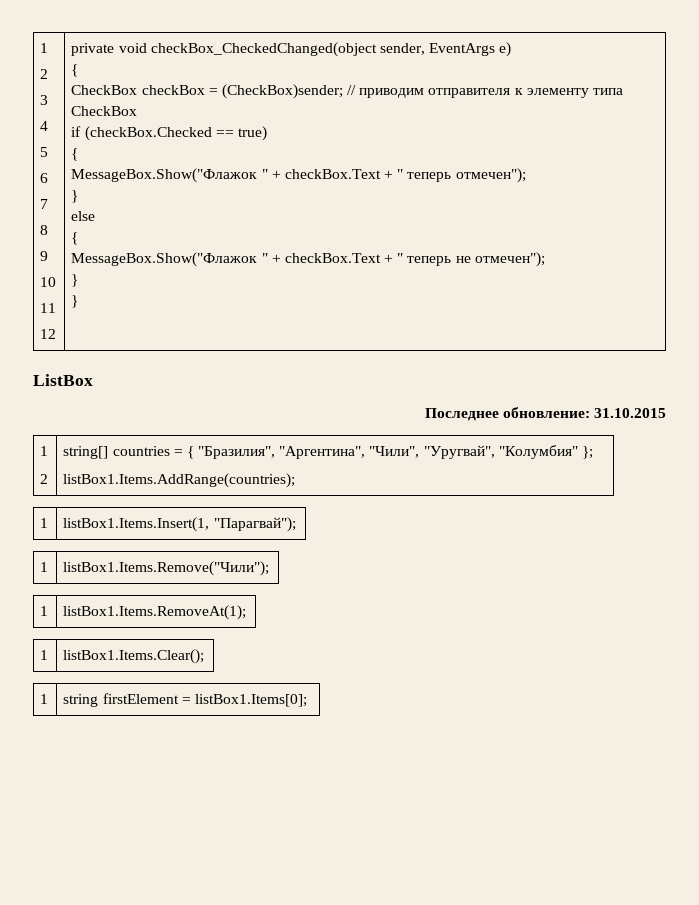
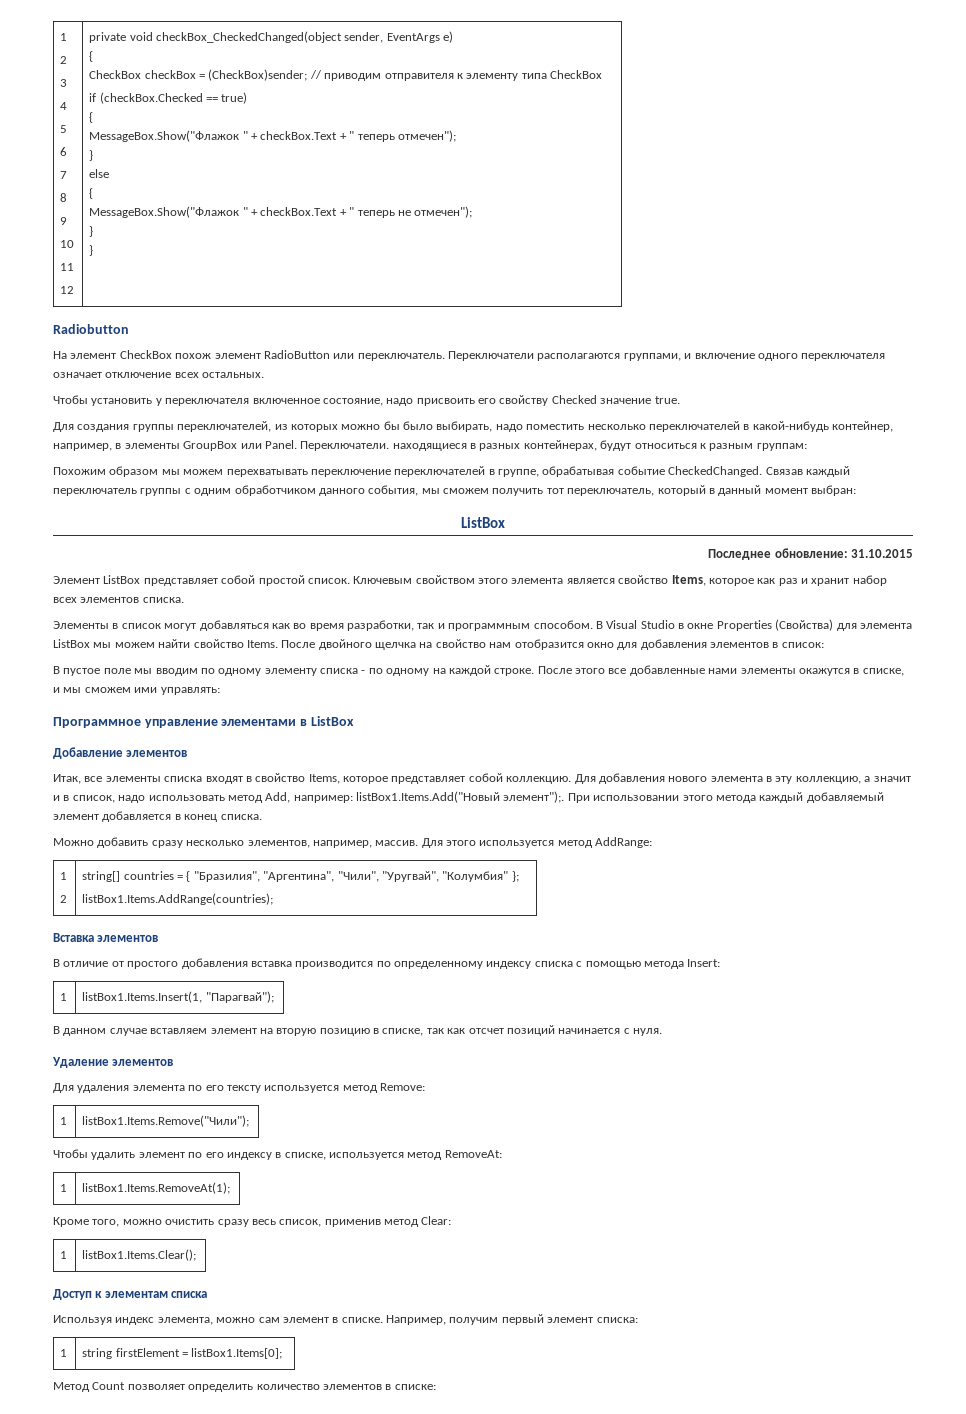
[33,374,93,386] [424,407,666,421] ListBox // Последнее обновление: 31.10.2015 -> [53,324,129,334] [53,350,886,361] [53,372,265,378] [53,395,680,406] [53,421,893,432] [53,440,807,451] [53,466,850,477] [53,485,856,496] [461,517,505,528] [708,548,913,560] [53,575,887,586] [53,597,184,603] [53,619,912,631] [53,639,824,650] [53,665,904,676] [53,687,220,695] [53,716,354,728] [53,747,188,759] [53,773,911,784] [53,791,884,803] [53,811,262,822] [53,837,653,848] Radiobutton // На элемент CheckBox похож элемент RadioButton или переключатель. Переключатели располагаются группами, и включение одного переключателя означает отключение всех остальных. // Чтобы установить у переключателя включенное состояние, надо присвоить его свойству Checked значение true. // Для создания группы переключателей, из которых можно бы было выбирать, надо поместить несколько переключателей в какой-нибудь контейнер, например, в элементы GroupBox или Panel. Переключатели. находящиеся в разных контейнерах, будут относиться к разным группам: // Похожим образом мы можем перехватывать переключение переключателей в группе, обрабатывая событие CheckedChanged. Связав каждый переключатель группы с одним обработчиком данного события, мы сможем получить тот переключатель, который в данный момент выбран: // ListBox // Последнее обновление: 31.10.2015 // Элемент ListBox представляет собой простой список. Ключевым свойством этого элемента является свойство Items, которое как раз и хранит набор всех элементов списка. // Элементы в список могут добавляться как во время разработки, так и программным способом. В Visual Studio в окне Properties (Свойства) для элемента ListBox мы можем найти свойство Items. После двойного щелчка на свойство нам отобразится окно для добавления элементов в список: // В пустое поле мы вводим по одному элементу списка - по одному на каждой строке. После этого все добавленные нами элементы окажутся в списке, и мы сможем ими управлять: // Программное управление элементами в ListBox // Добавление элементов // Итак, все элементы списка входят в свойство Items, которое представляет собой коллекцию. Для добавления нового элемента в эту коллекцию, а значит и в список, надо использовать метод Add, например: listBox1.Items.Add("Новый элемент");. При использовании этого метода каждый добавляемый элемент добавляется в конец списка. // Можно добавить сразу несколько элементов, например, массив. Для этого используется метод AddRange:
[40,518,49,528] [63,517,296,532] [40,562,49,572] [63,561,270,576] [40,606,49,616] [63,605,247,620] [40,650,49,660] [63,649,205,664] // 1 | listBox1.Items.Insert(1, "Парагвай"); // 1 | listBox1.Items.Remove("Чили"); // 1 | listBox1.Items.RemoveAt(1); // 1 | listBox1.Items.Clear(); -> [53,933,159,942] [53,958,721,969] [60,993,68,1001] [82,991,274,1003] [53,1025,662,1036] [52,1057,174,1068] [53,1083,425,1093] [60,1117,68,1125] [82,1115,250,1127] [53,1149,502,1160] [60,1184,68,1192] [82,1182,231,1194] [53,1216,452,1227] [60,1251,68,1259] [82,1249,197,1261] [53,1289,208,1300] [53,1314,638,1325] // Вставка элементов // В отличие от простого добавления вставка производится по определенному индексу списка с помощью метода Insert: // 1 | listBox1.Items.Insert(1, "Парагвай"); // В данном случае вставляем элемент на вторую позицию в списке, так как отсчет позиций начинается с нуля. // Удаление элементов // Для удаления элемента по его тексту используется метод Remove: // 1 | listBox1.Items.Remove("Чили"); // Чтобы удалить элемент по его индексу в списке, используется метод RemoveAt: // 1 | listBox1.Items.RemoveAt(1); // Кроме того, можно очистить сразу весь список, применив метод Clear: // 1 | listBox1.Items.Clear(); // Доступ к элементам списка // Используя индекс элемента, можно сам элемент в списке. Например, получим первый элемент списка:
(307, 700) none -> [53,1382,436,1392] // Метод Count позволяет определить количество элементов в списке:

